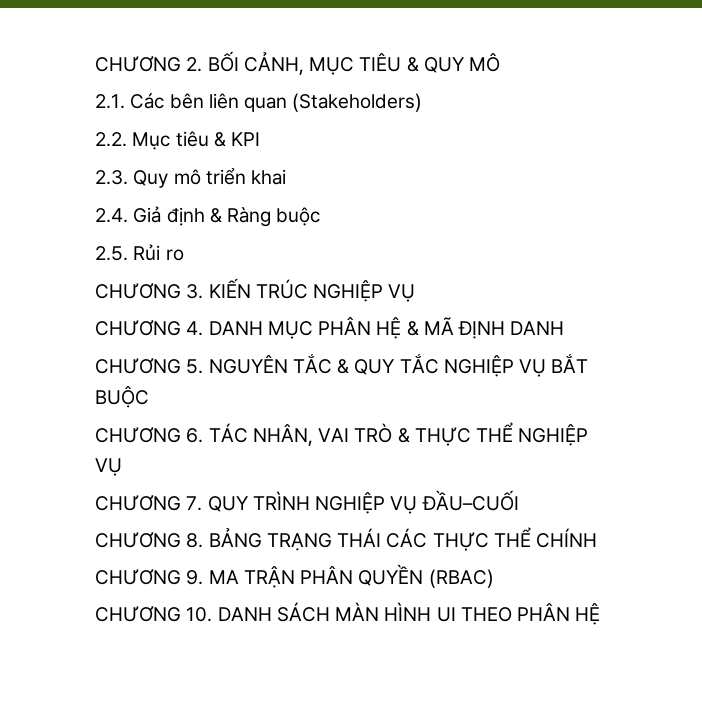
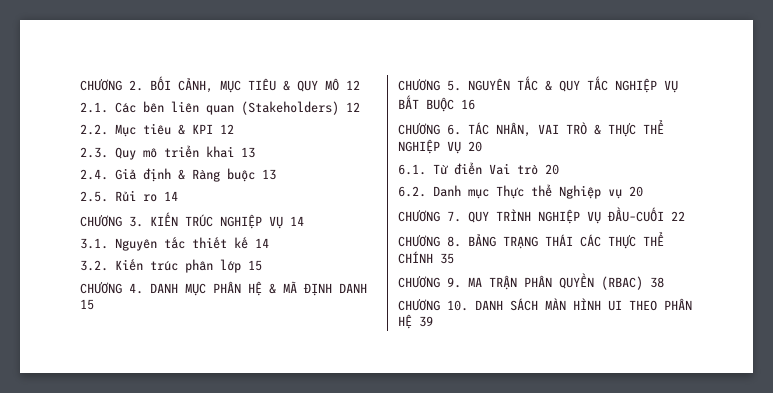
(501, 62) none -> [346,80,360,90] 12
(423, 102) none -> [346,102,360,112] 12
(261, 139) none -> [220,124,234,134] 12
(287, 177) none -> [241,147,255,158] 13
(321, 216) none -> [262,169,276,180] 13
(184, 255) none -> [164,191,178,201] 14
(416, 293) none -> [290,216,304,226] [80,237,269,251] [80,259,262,273] 14 // 3.1. Nguyên tắc thiết kế 14 // 3.2. Kiến trúc phân lớp 15
(565, 328) none -> [80,299,94,310] 15
(149, 397) none -> [461,99,475,110] 16
(122, 467) none -> [468,141,482,152] [398,162,559,175] [398,184,643,199] 20 // 6.1. Từ điển Vai trò 20 // 6.2. Danh mục Thực thể Nghiệp vụ 20
(519, 500) none -> [671,211,685,221] 22
(598, 538) none -> [440,253,454,264] 35
(494, 578) none -> [650,277,664,288] 38
(601, 614) none -> [419,316,433,327] 39

